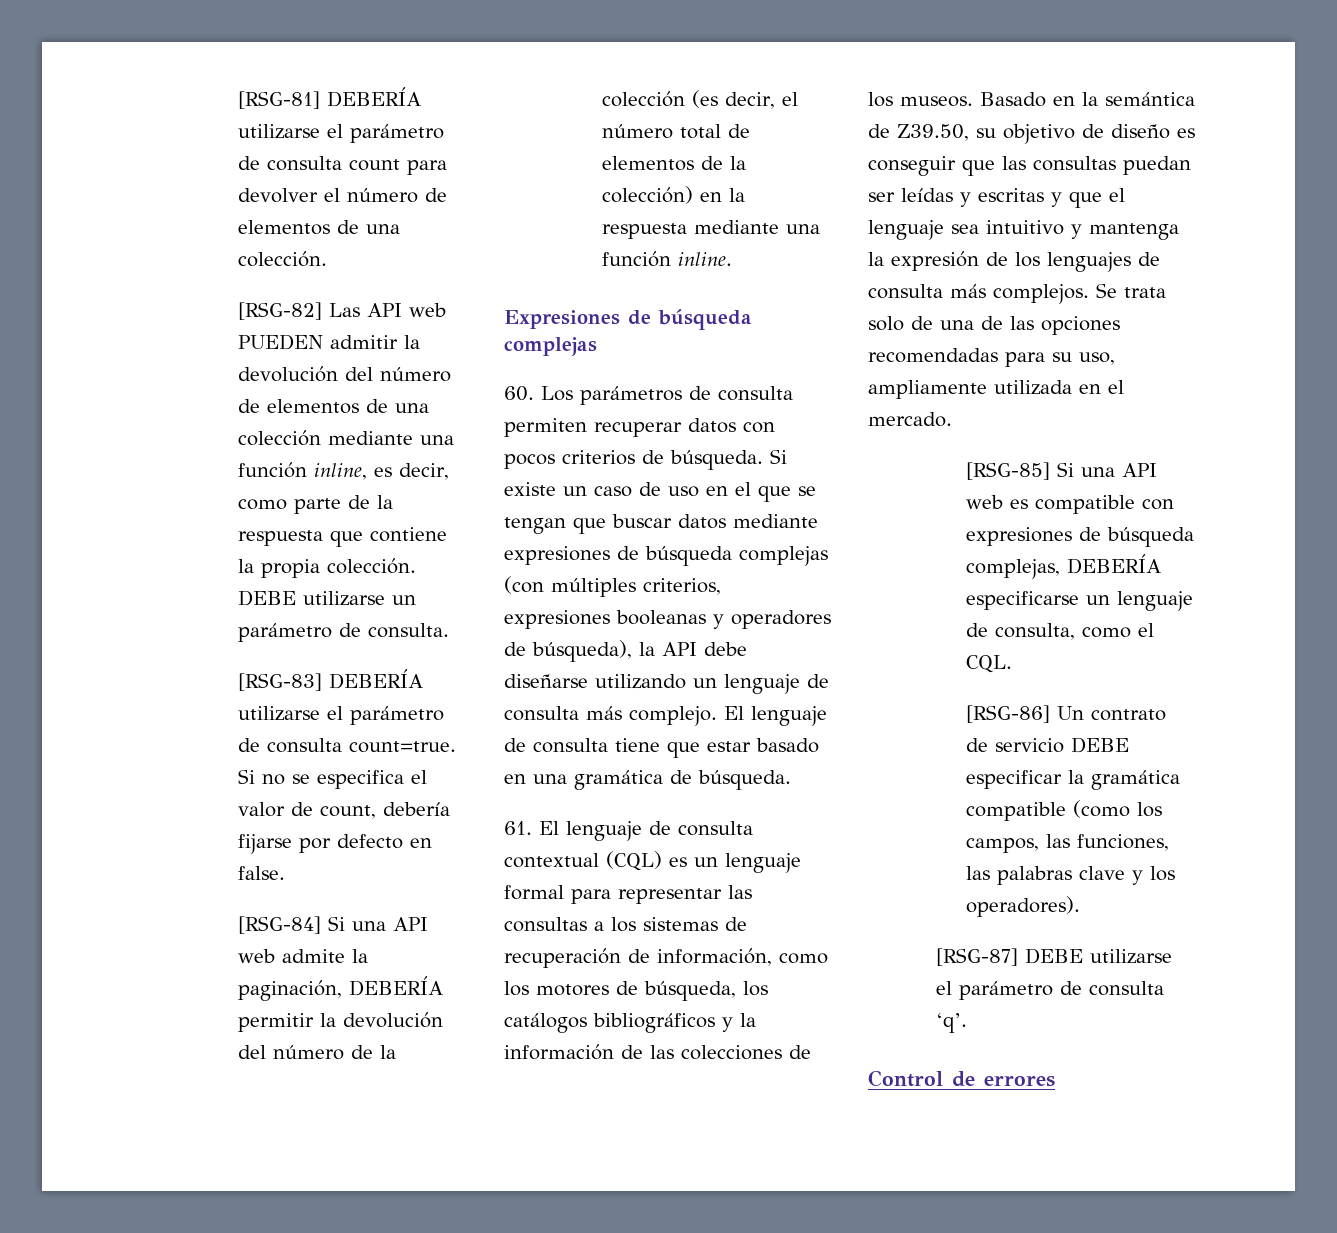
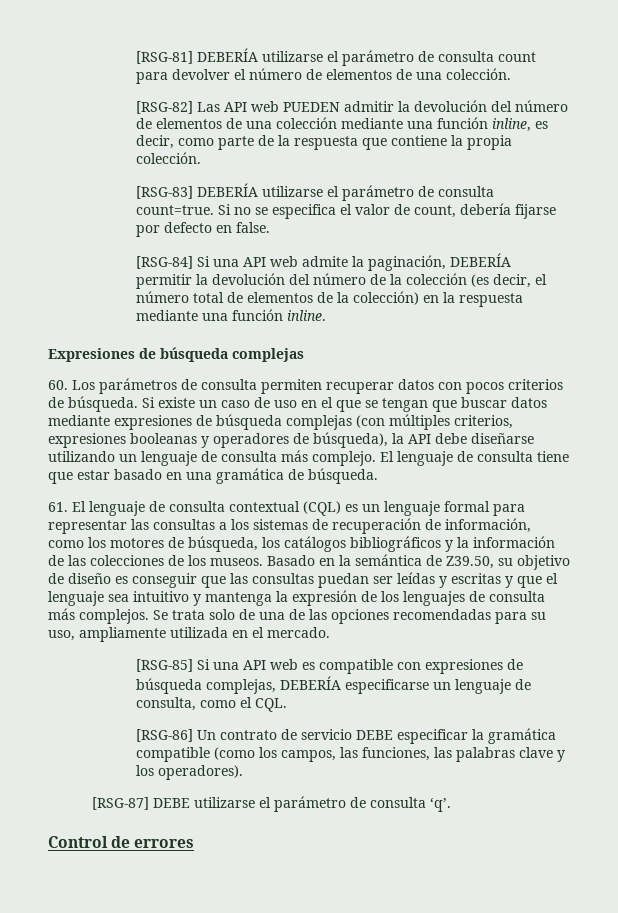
[238,590,417,606] [238,623,450,642] DEBE utilizarse un parámetro de consulta. -> (202, 158) none

